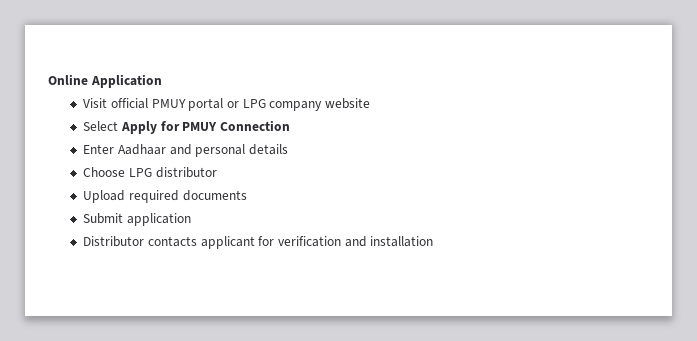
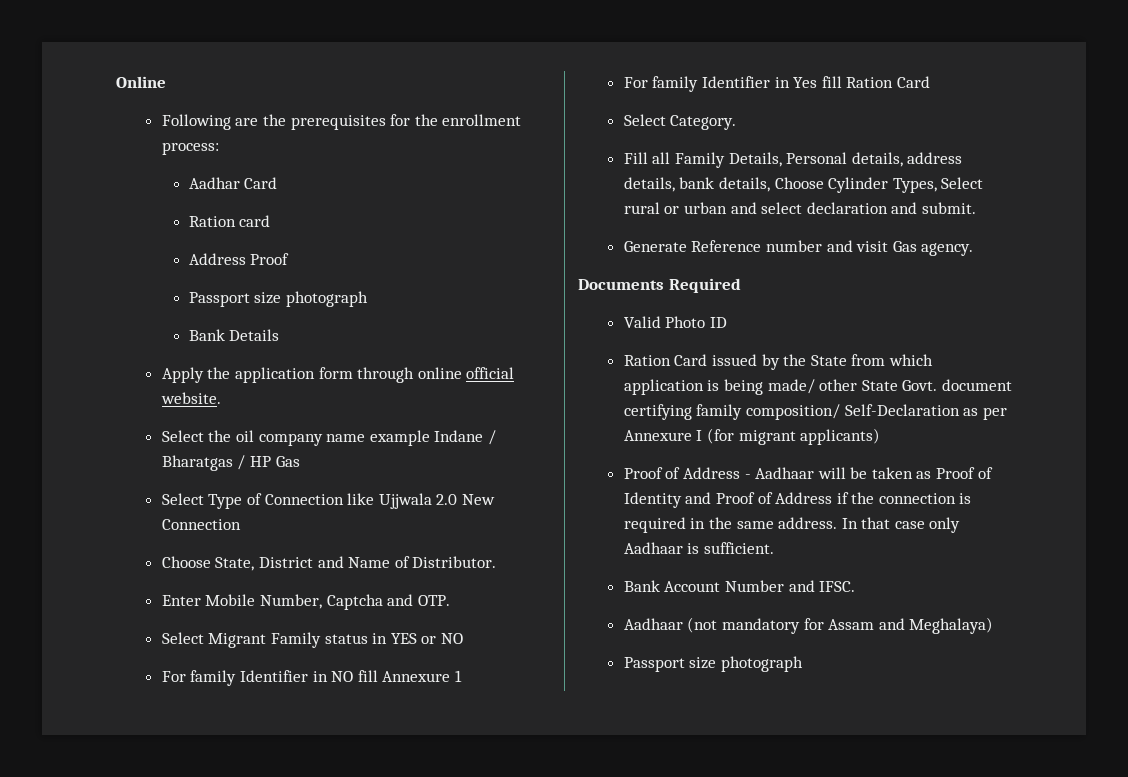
[90,74,162,88] [83,98,370,111] [83,120,291,134] [83,144,289,157] [83,167,217,178] [83,190,247,203] [83,213,192,226] [83,236,434,249] Application // Visit official PMUY portal or LPG company website // Select Apply for PMUY Connection // Enter Aadhaar and personal details // Choose LPG distributor // Upload required documents // Submit application // Distributor contacts applicant for verification and installation -> [161,114,522,130] [161,142,219,155] [188,177,278,189] [188,215,271,227] [188,253,290,265] [188,291,369,307] [188,329,280,341] [161,367,515,383] [160,392,221,404] [161,430,496,446] [161,455,300,471] [161,493,495,509] [161,519,241,530] [161,556,497,571] [161,594,450,610] [161,632,463,648] [161,670,462,686] [623,76,930,92] [623,114,737,130] [623,152,963,168] [623,177,984,193] [623,202,976,214] [623,240,974,256] [578,278,741,293] [623,316,727,328] [623,354,933,370] [623,379,1012,395] [623,404,1007,420] [623,428,881,445] [623,467,993,479] [623,492,972,508] [623,517,961,533] [623,542,774,554] [623,580,856,592] [623,617,994,634] [623,656,803,672] // Following are the prerequisites for the enrollment process: // Aadhar Card // Ration card // Address Proof // Passport size photograph // Bank Details // Apply the application form through online official website. // Select the oil company name example Indane / Bharatgas / HP Gas // Select Type of Connection like Ujjwala 2.0 New Connection // Choose State, District and Name of Distributor. // Enter Mobile Number, Captcha and OTP. // Select Migrant Family status in YES or NO // For family Identifier in NO fill Annexure 1 // For family Identifier in Yes fill Ration Card // Select Category. // Fill all Family Details, Personal details, address details, bank details, Choose Cylinder Types, Select rural or urban and select declaration and submit. // Generate Reference number and visit Gas agency. // Documents Required // Valid Photo ID // Ration Card issued by the State from which application is being made/ other State Govt. document certifying family composition/ Self-Declaration as per Annexure I (for migrant applicants) // Proof of Address - Aadhaar will be taken as Proof of Identity and Proof of Address if the connection is required in the same address. In that case only Aadhaar is sufficient. // Bank Account Number and IFSC. // Aadhaar (not mandatory for Assam and Meghalaya) // Passport size photograph

